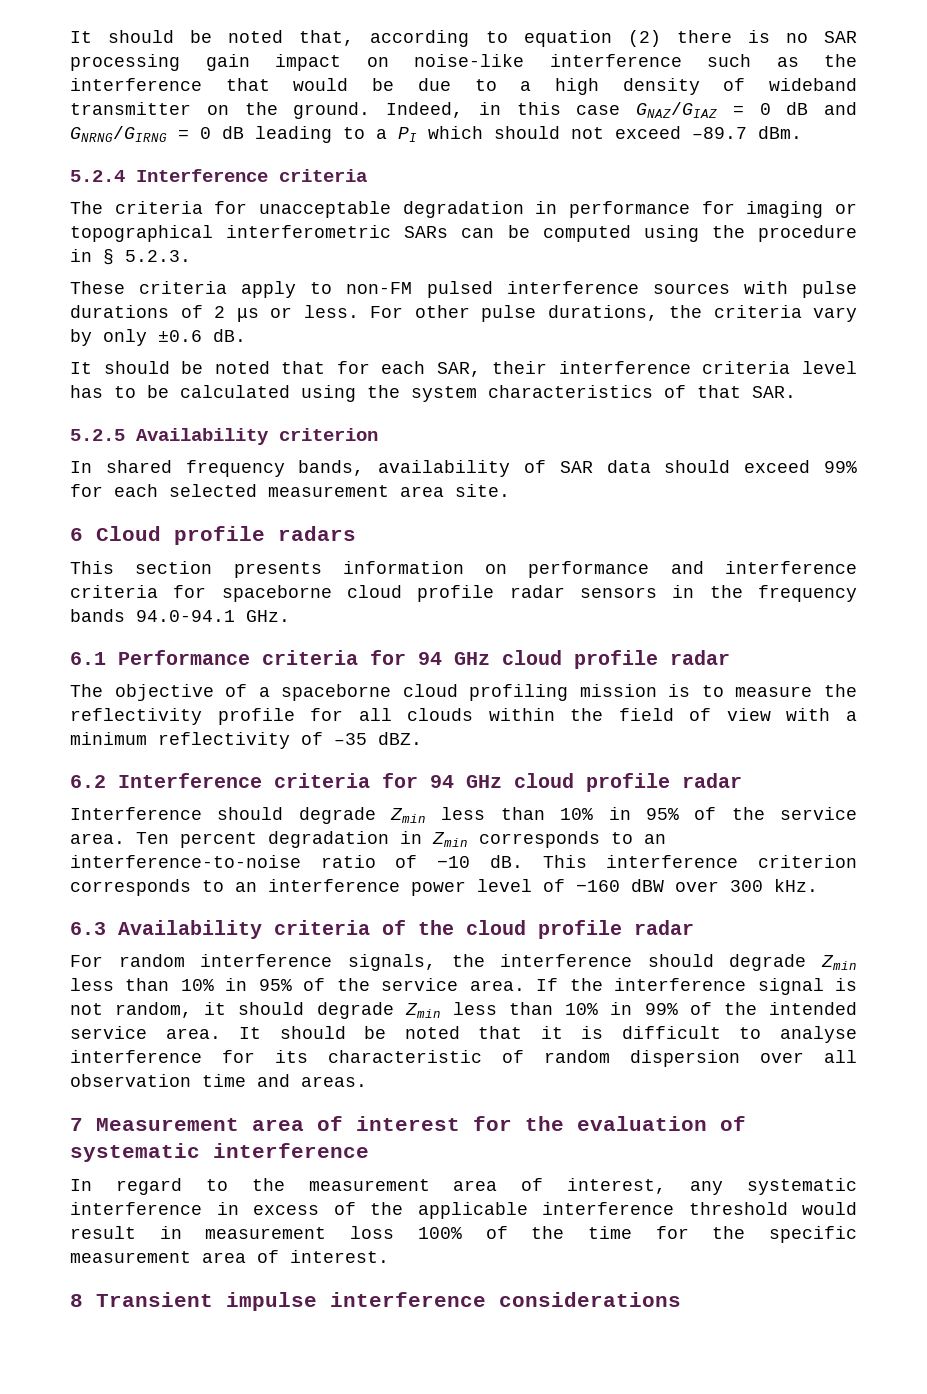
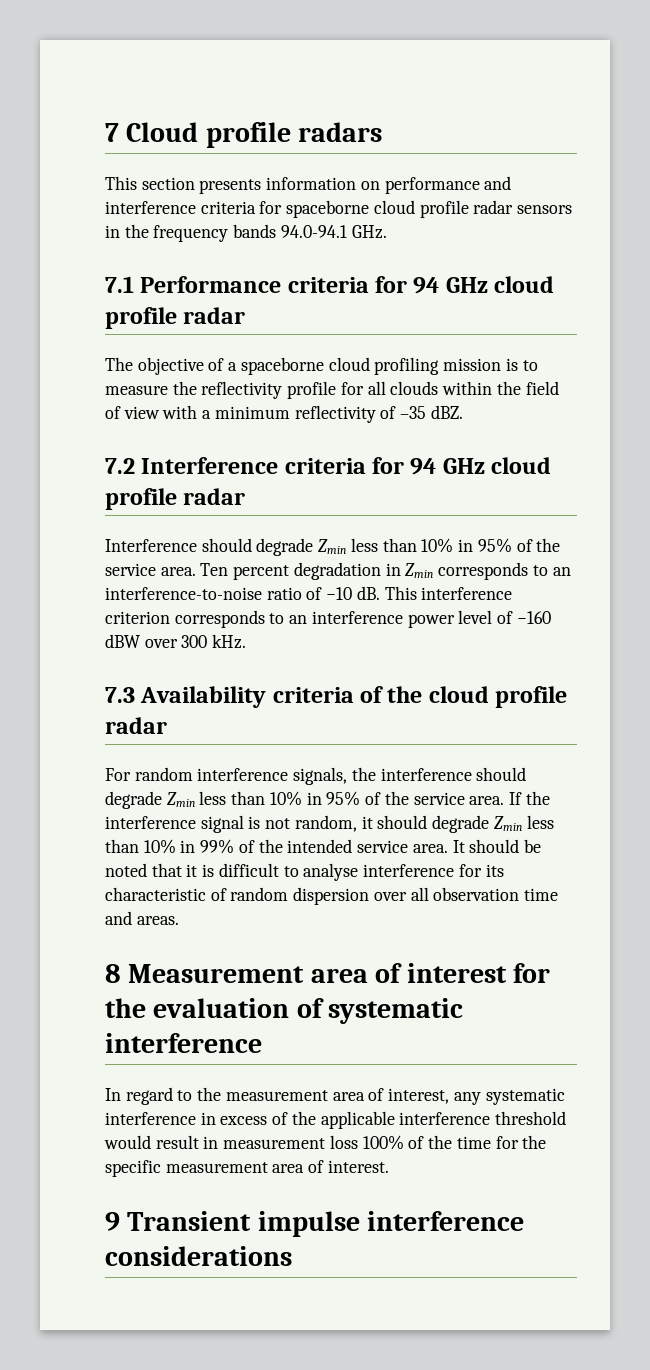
[70,30,858,47] [70,54,857,71] [70,78,857,95] [70,102,857,119] [70,126,802,143] [70,169,367,182] [70,201,857,218] [70,225,857,242] [70,249,191,265] [70,281,857,298] [70,305,857,322] [70,329,246,346] [70,361,857,377] [70,385,796,402] [70,428,378,445] [70,460,857,477] [70,484,510,497] [70,528,83,541] It should be noted that, according to equation (2) there is no SAR processing gain impact on noise-like interference such as the interference that would be due to a high density of wideband transmitter on the ground. Indeed, in this case GNAZ/GIAZ = 0 dB and GNRNG/GIRNG = 0 dB leading to a PI which should not exceed –89.7 dBm. // 5.2.4 Interference criteria // The criteria for unacceptable degradation in performance for imaging or topographical interferometric SARs can be computed using the procedure in § 5.2.3. // These criteria apply to non-FM pulsed interference sources with pulse durations of 2 μs or less. For other pulse durations, the criteria vary by only ±0.6 dB. // It should be noted that for each SAR, their interference criteria level has to be calculated using the system characteristics of that SAR. // 5.2.5 Availability criterion // In shared frequency bands, availability of SAR data should exceed 99% for each selected measurement area site. // 6 -> [105,123,119,142] 7
[70,652,106,665] 6.1 -> [105,276,134,293] 7.1
[70,775,106,788] 6.2 -> [105,458,135,474] 7.2
[70,922,106,935] 6.3 -> [105,687,135,703] 7.3
[70,1118,83,1131] 7 -> [105,964,121,983] 8
[70,1294,83,1307] 8 -> [105,1212,120,1231] 9

